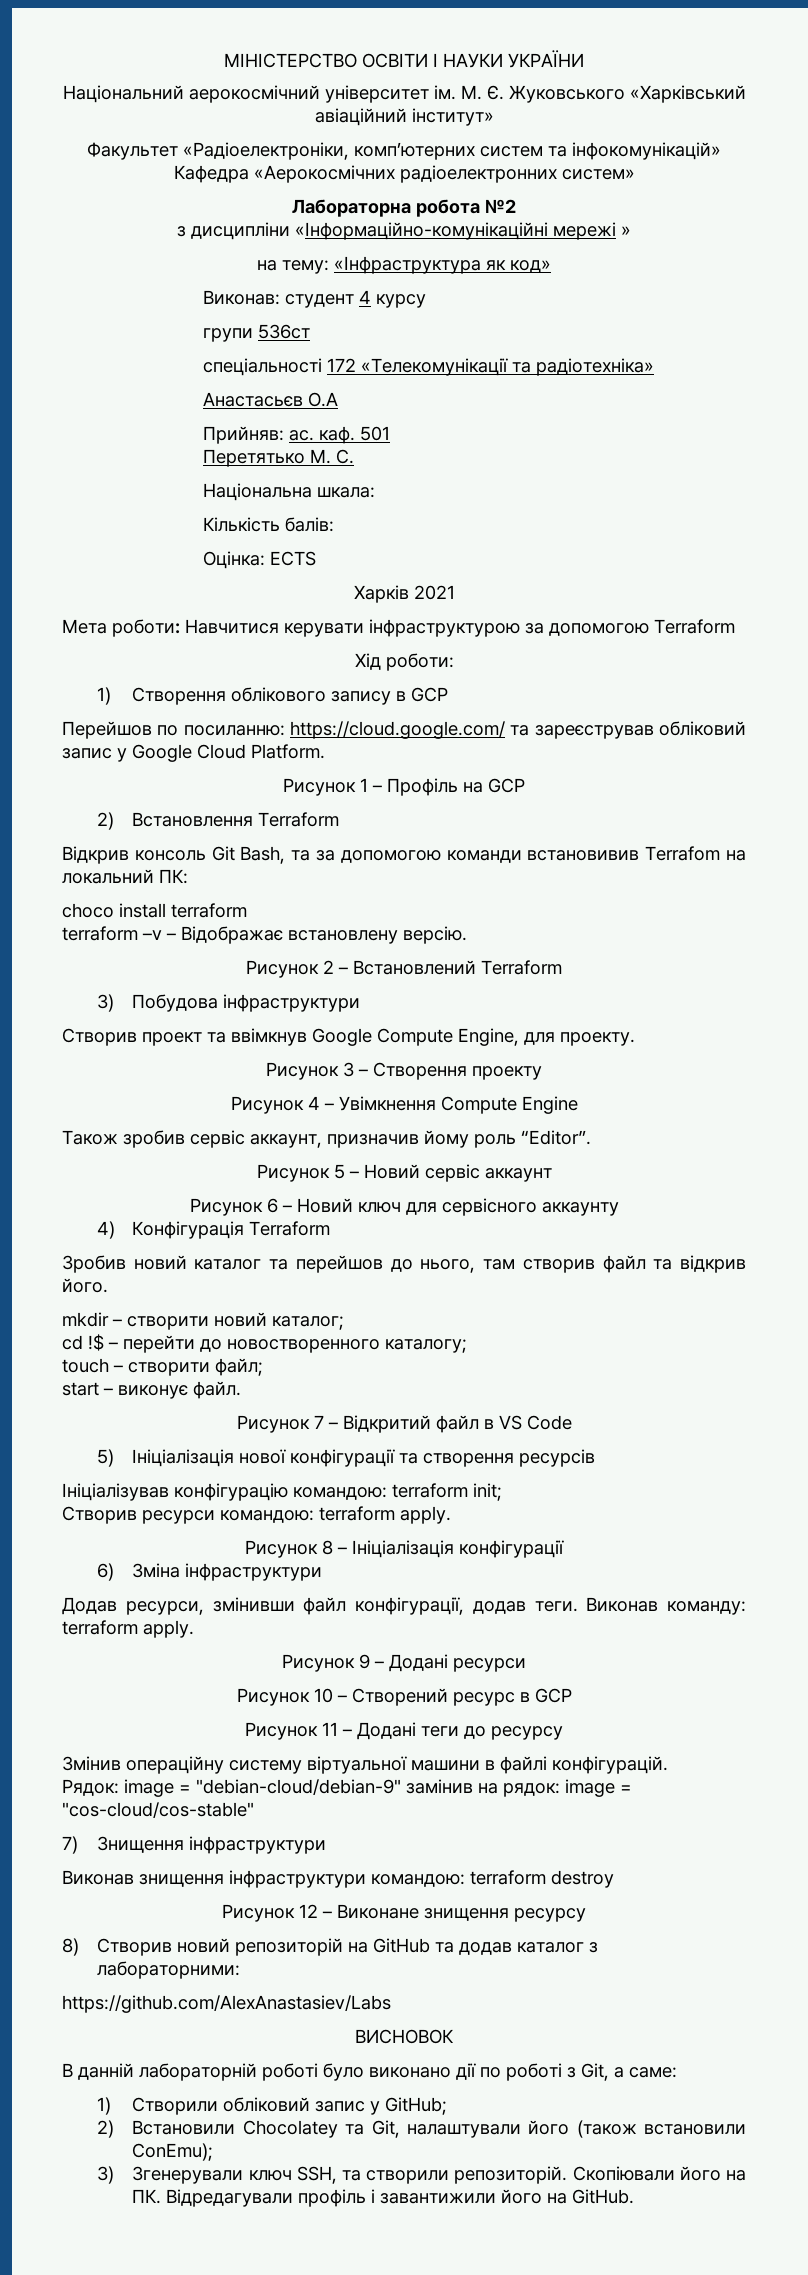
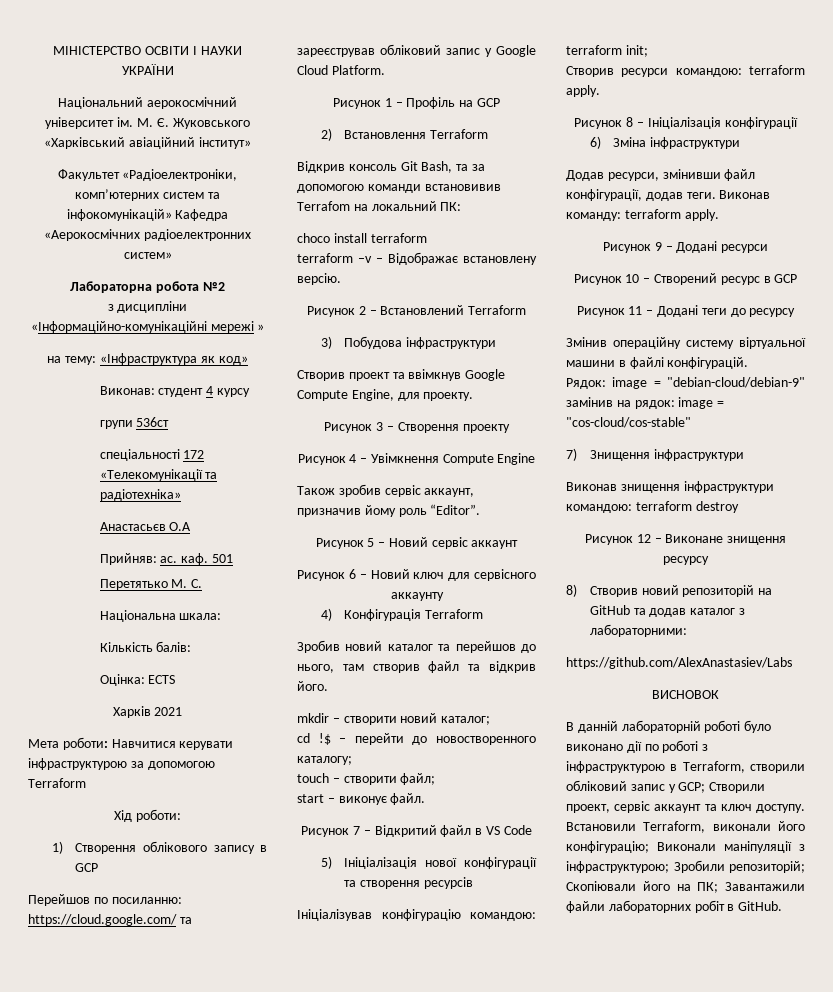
[581,2063,677,2081] [97,2097,448,2115] [97,2120,747,2138] [132,2143,214,2161] [97,2166,746,2184] [132,2189,568,2207] Git, а саме: // 1) Створили обліковий запис у GitHub; // 2) Встановили Chocolatey та Git, налаштували його (також встановили ConEmu); // 3) Згенерували ключ SSH, та створили репозиторій. Скопіювали його на ПК. Відредагували профіль і завантижили його на -> [566,761,805,773] [566,780,766,793] [566,801,805,813] [566,821,805,833] [566,841,805,853] [566,860,805,873] [566,881,805,893] [566,900,735,913] інфраструктурою в Terraform, створили обліковий запис у GСP; Створили проект, сервіс аккаунт та ключ доступу. Встановили Terraform, виконали його конфігурацію; Виконали маніпуляції з інфраструктурою; Зробили репозиторій; Скопіювали його на ПК; Завантажили файли лабораторних робіт в

